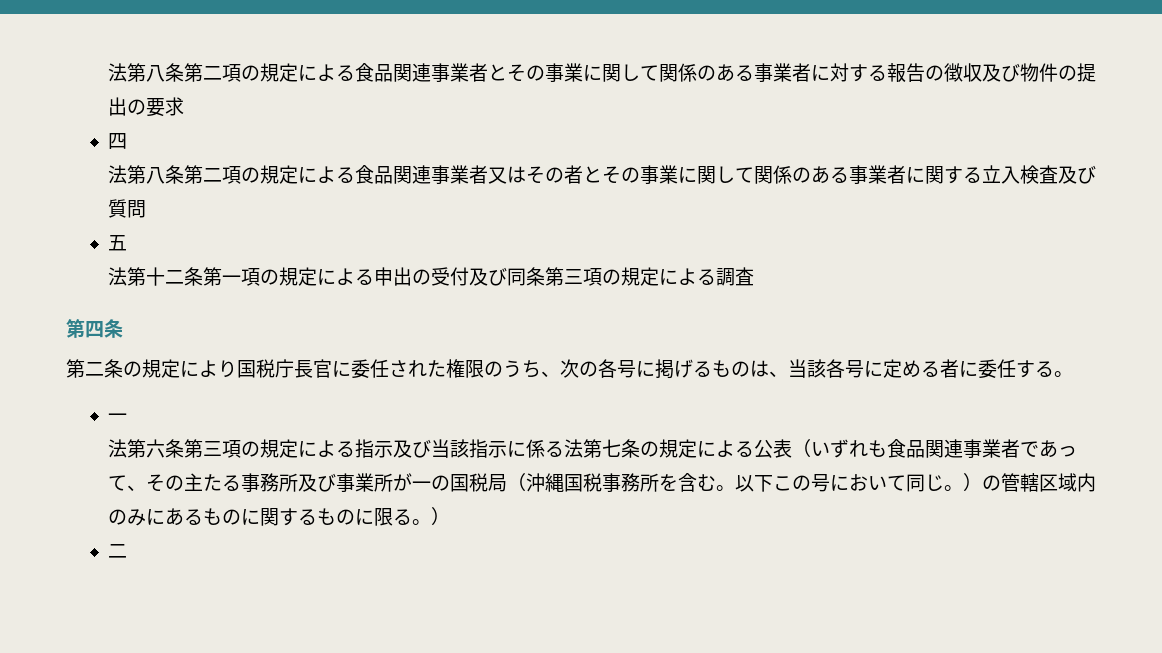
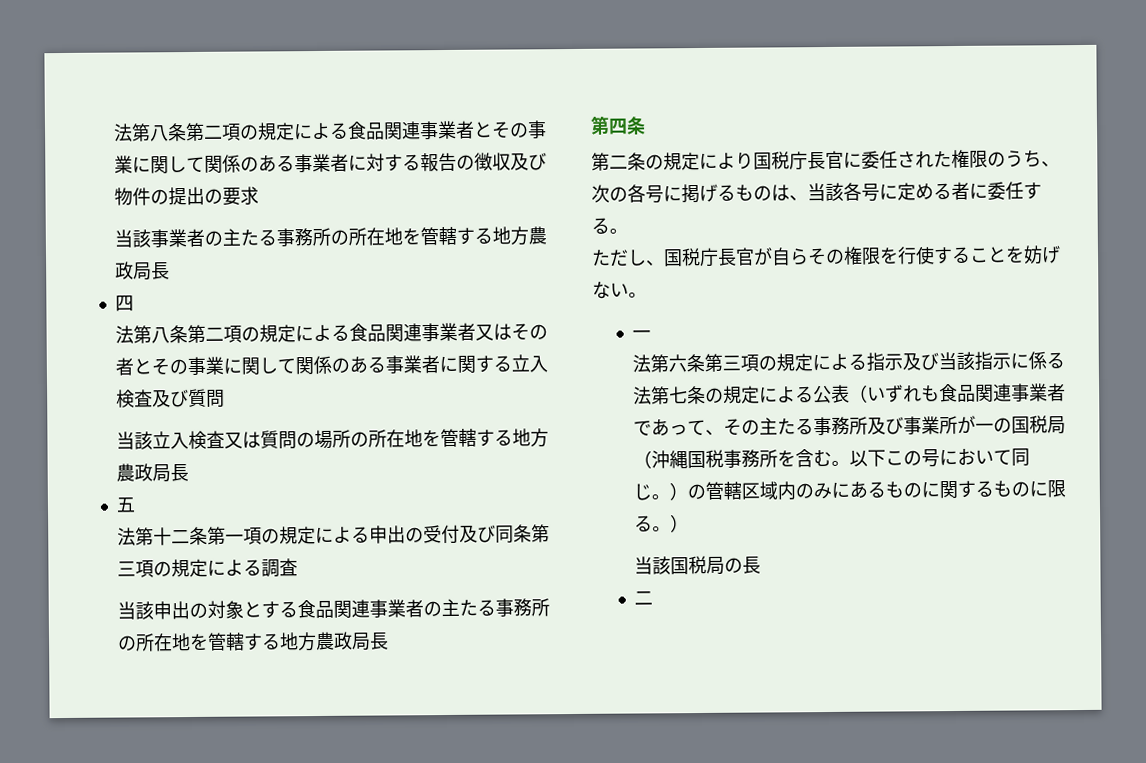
(184, 106) none -> [114,226,548,248] [115,261,171,281] // 当該事業者の主たる事務所の所在地を管轄する地方農政局長
(146, 209) none -> [116,428,550,450] [116,463,190,483] // 当該立入検査又は質問の場所の所在地を管轄する地方農政局長
(754, 276) none -> [117,598,551,620] [117,631,390,652] // 当該申出の対象とする食品関連事業者の主たる事務所の所在地を管轄する地方農政局長
(1073, 374) none -> [591,245,1061,267] [592,281,647,299] // ただし、国税庁長官が自らその権限を行使することを妨げない。
(450, 516) none -> [634,555,762,575] // 当該国税局の長

